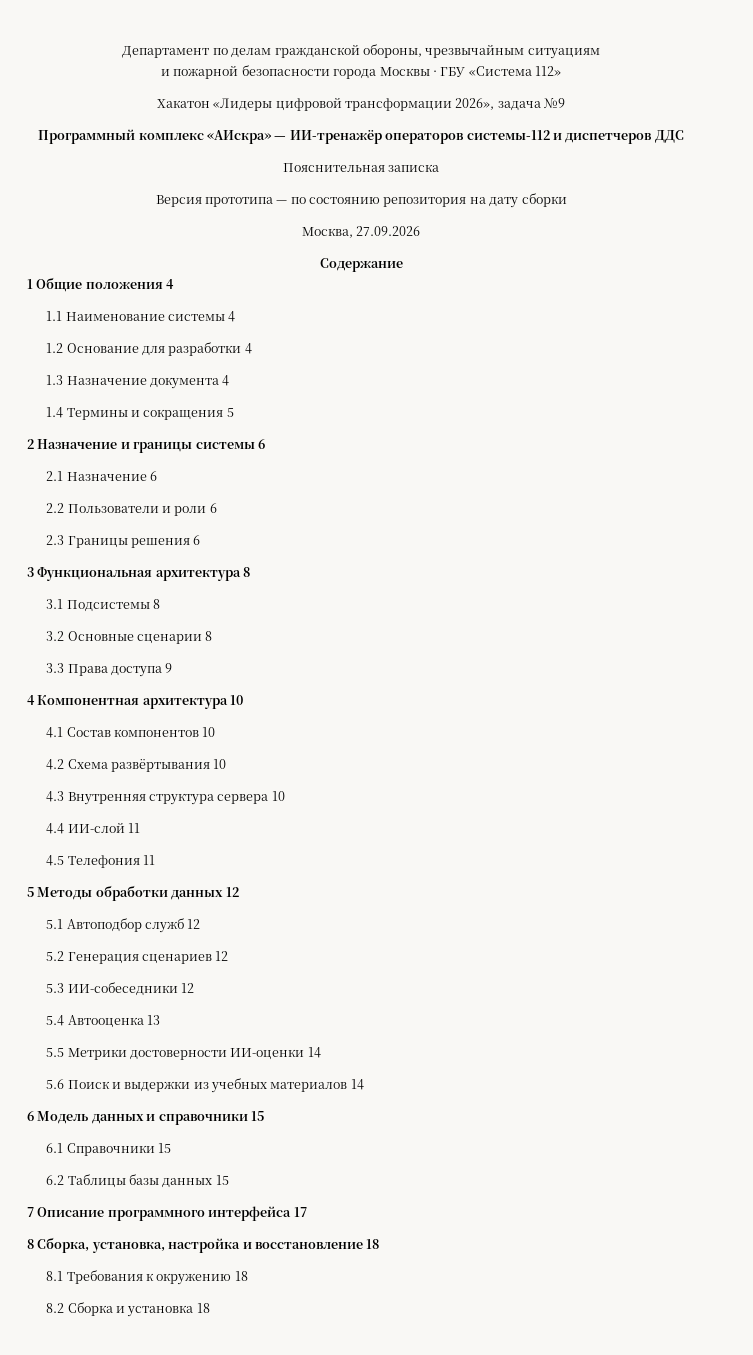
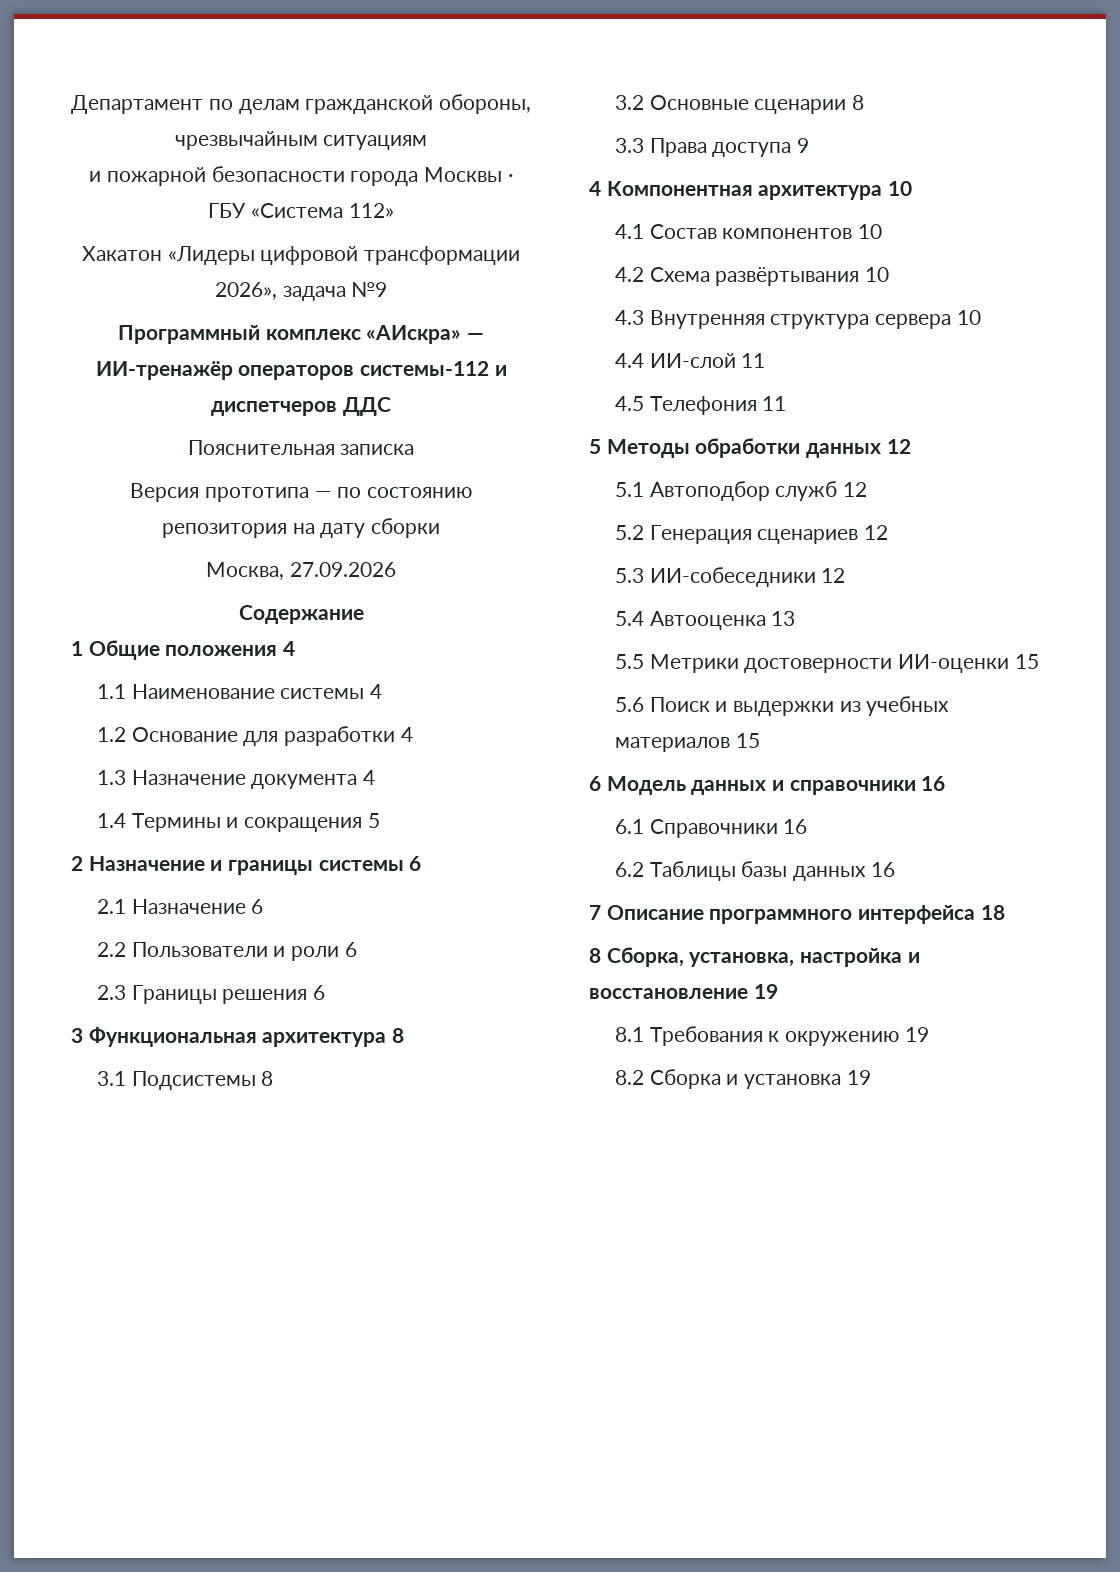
[307,1047,321,1058] 14 -> [1014,654,1039,669] 15
[350,1079,364,1090] 14 -> [735,733,760,748] 15
[250,1111,264,1121] 15 -> [921,776,946,791] 16
[157,1143,171,1153] 15 -> [783,819,808,834] 16
[215,1175,229,1185] 15 -> [870,862,895,877] 16
[293,1207,307,1217] 17 -> [980,905,1005,920] 18
[366,1239,380,1249] 18 -> [753,984,778,999] 19
[234,1271,248,1281] 18 -> [904,1027,929,1042] 19
[196,1303,210,1313] 18 -> [846,1070,871,1085] 19

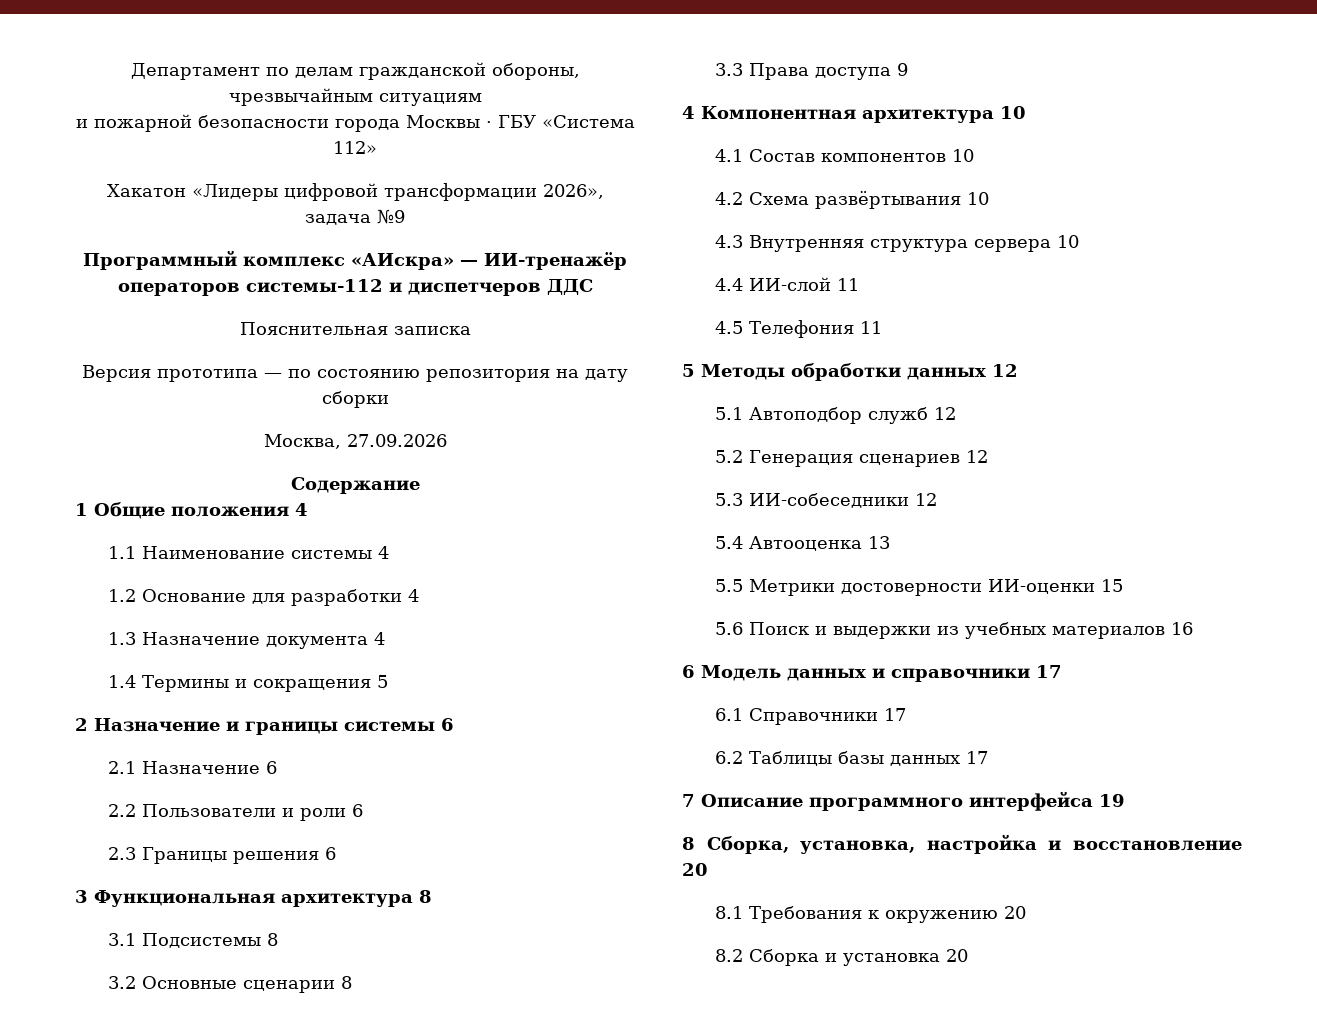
[735,733,760,748] 15 -> [1170,622,1193,635] 16
[921,776,946,791] 16 -> [1036,665,1062,678] 17
[783,819,808,834] 16 -> [883,708,906,721] 17
[870,862,895,877] 16 -> [965,751,988,764] 17
[980,905,1005,920] 18 -> [1099,794,1125,807] 19
[753,984,778,999] 19 -> [682,863,708,876] 20
[904,1027,929,1042] 19 -> [1003,906,1026,919] 20
[846,1070,871,1085] 19 -> [945,949,968,962] 20

